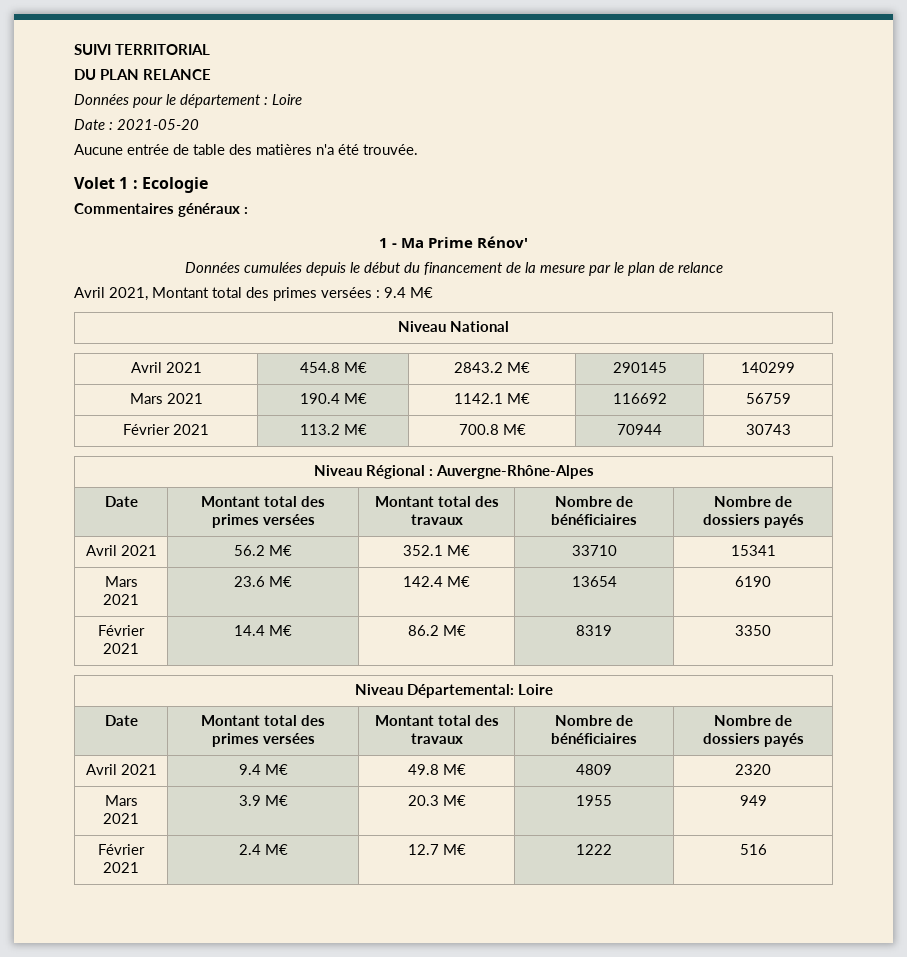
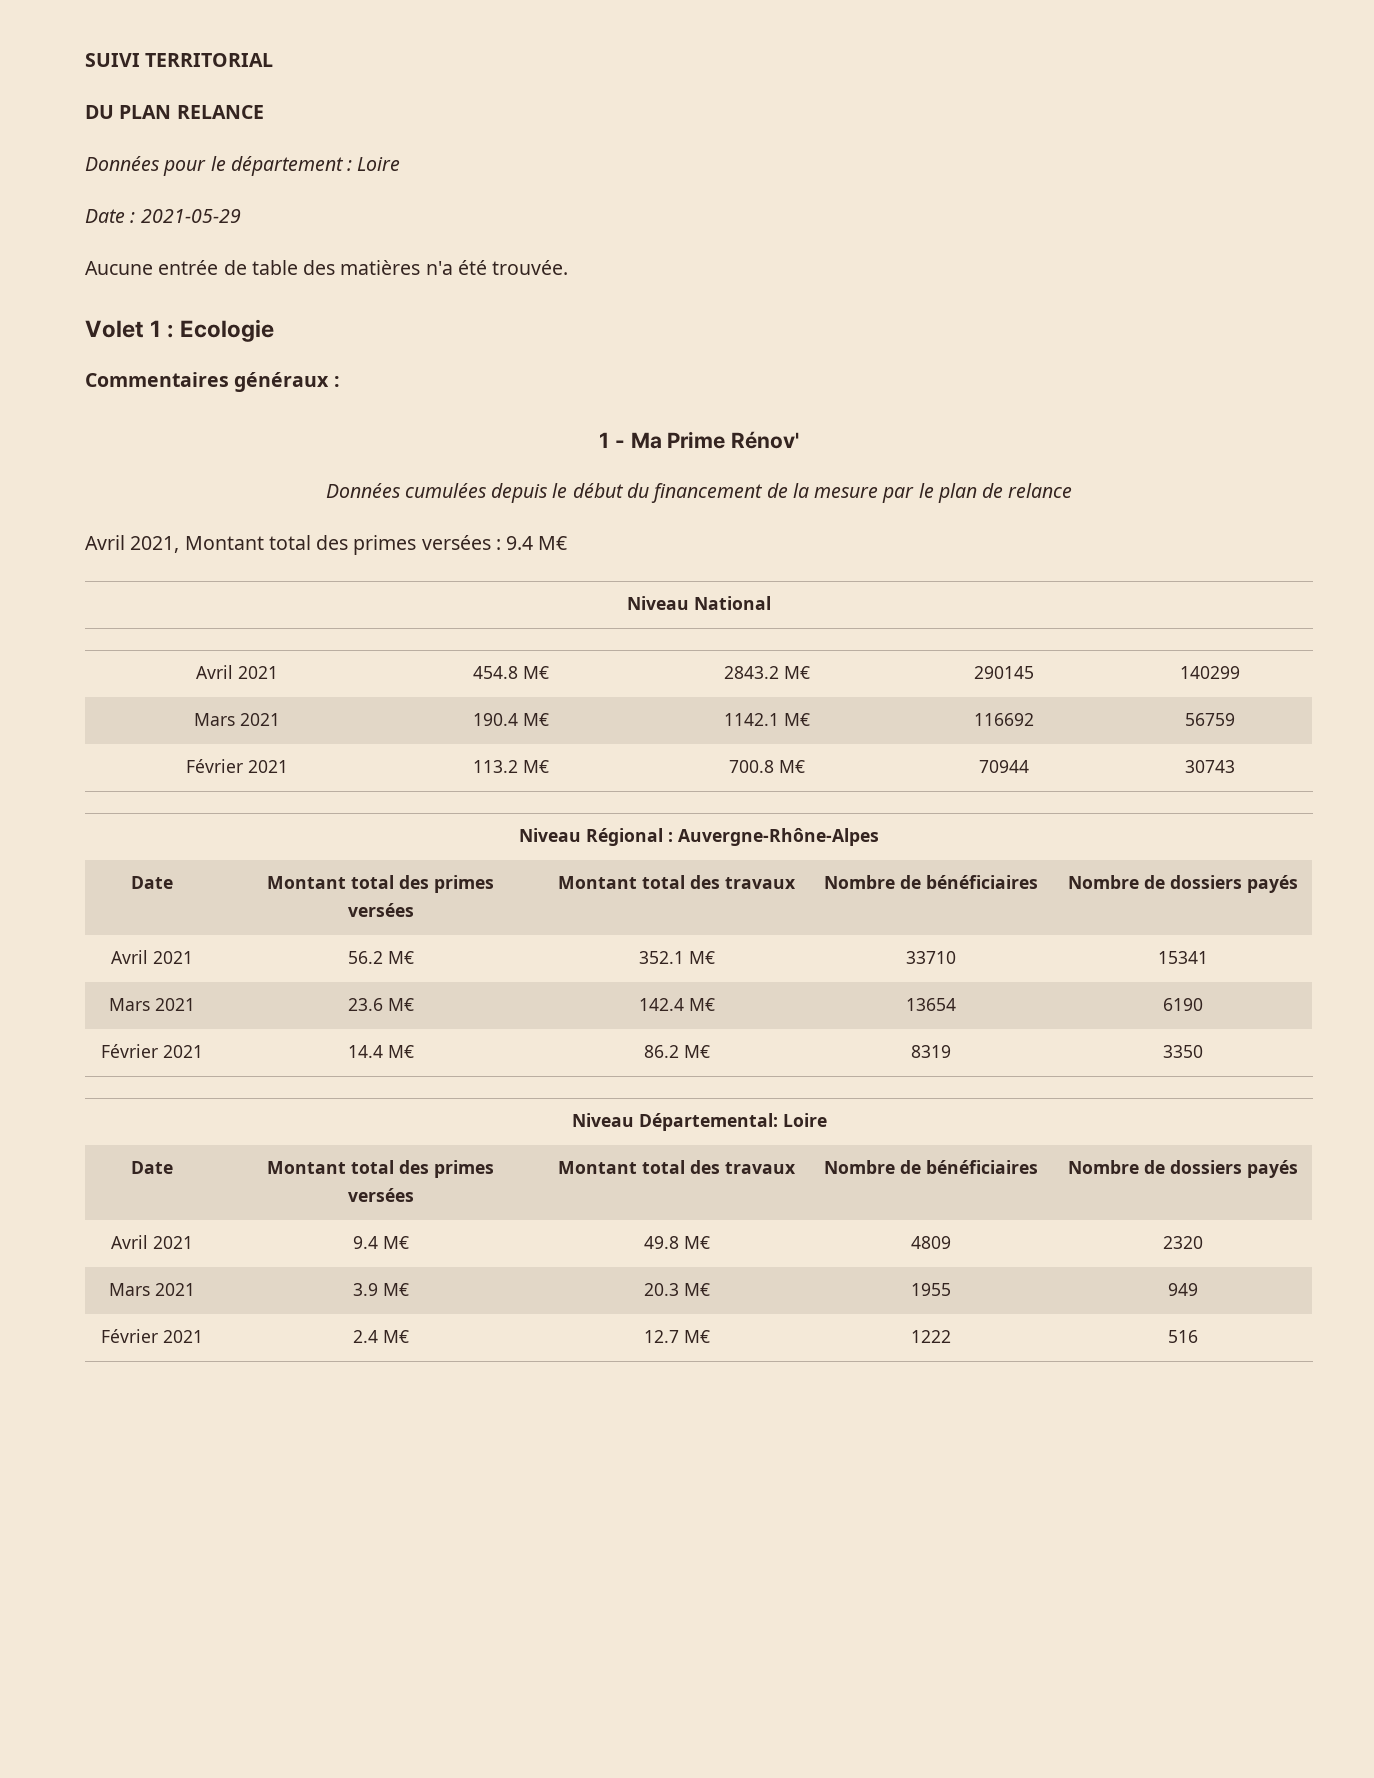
[117,119,199,130] 2021-05-20 -> [140,209,241,223] 2021-05-29

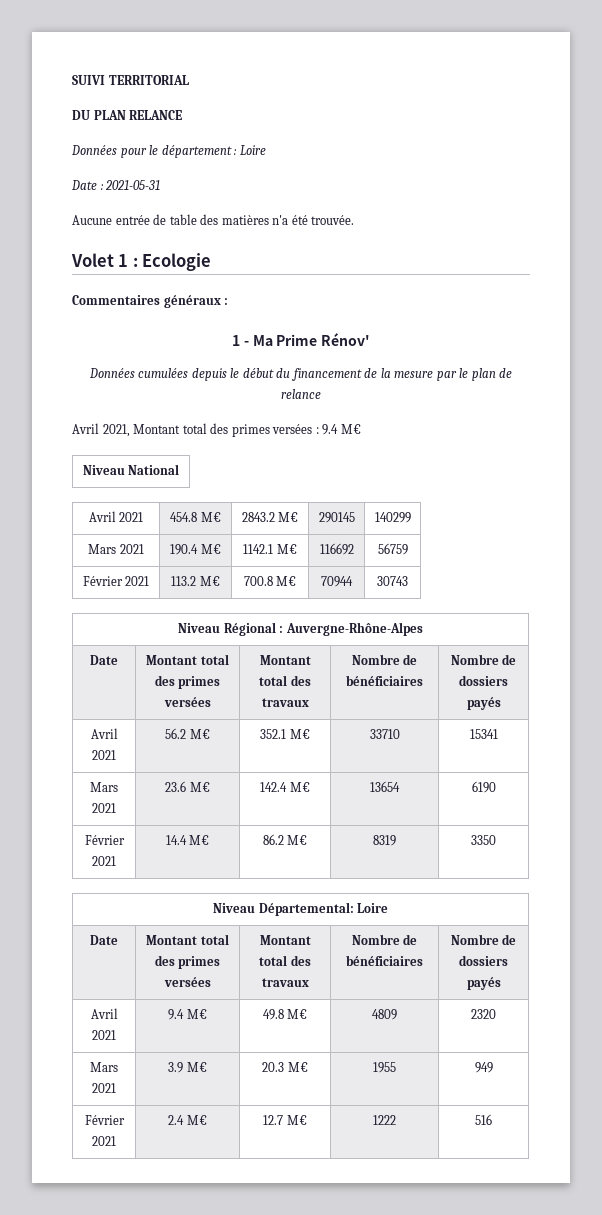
[140,209,241,223] 2021-05-29 -> [105,180,161,190] 2021-05-31

